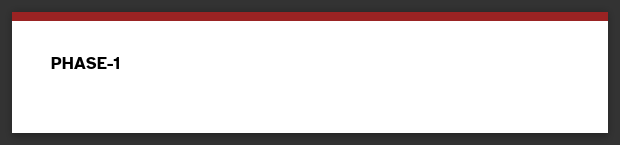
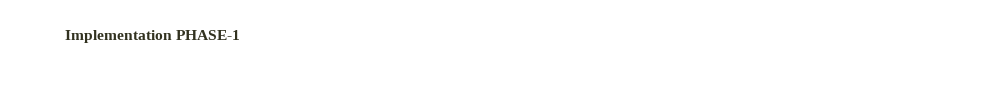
(51, 63) none -> [65,30,172,43] Implementation

